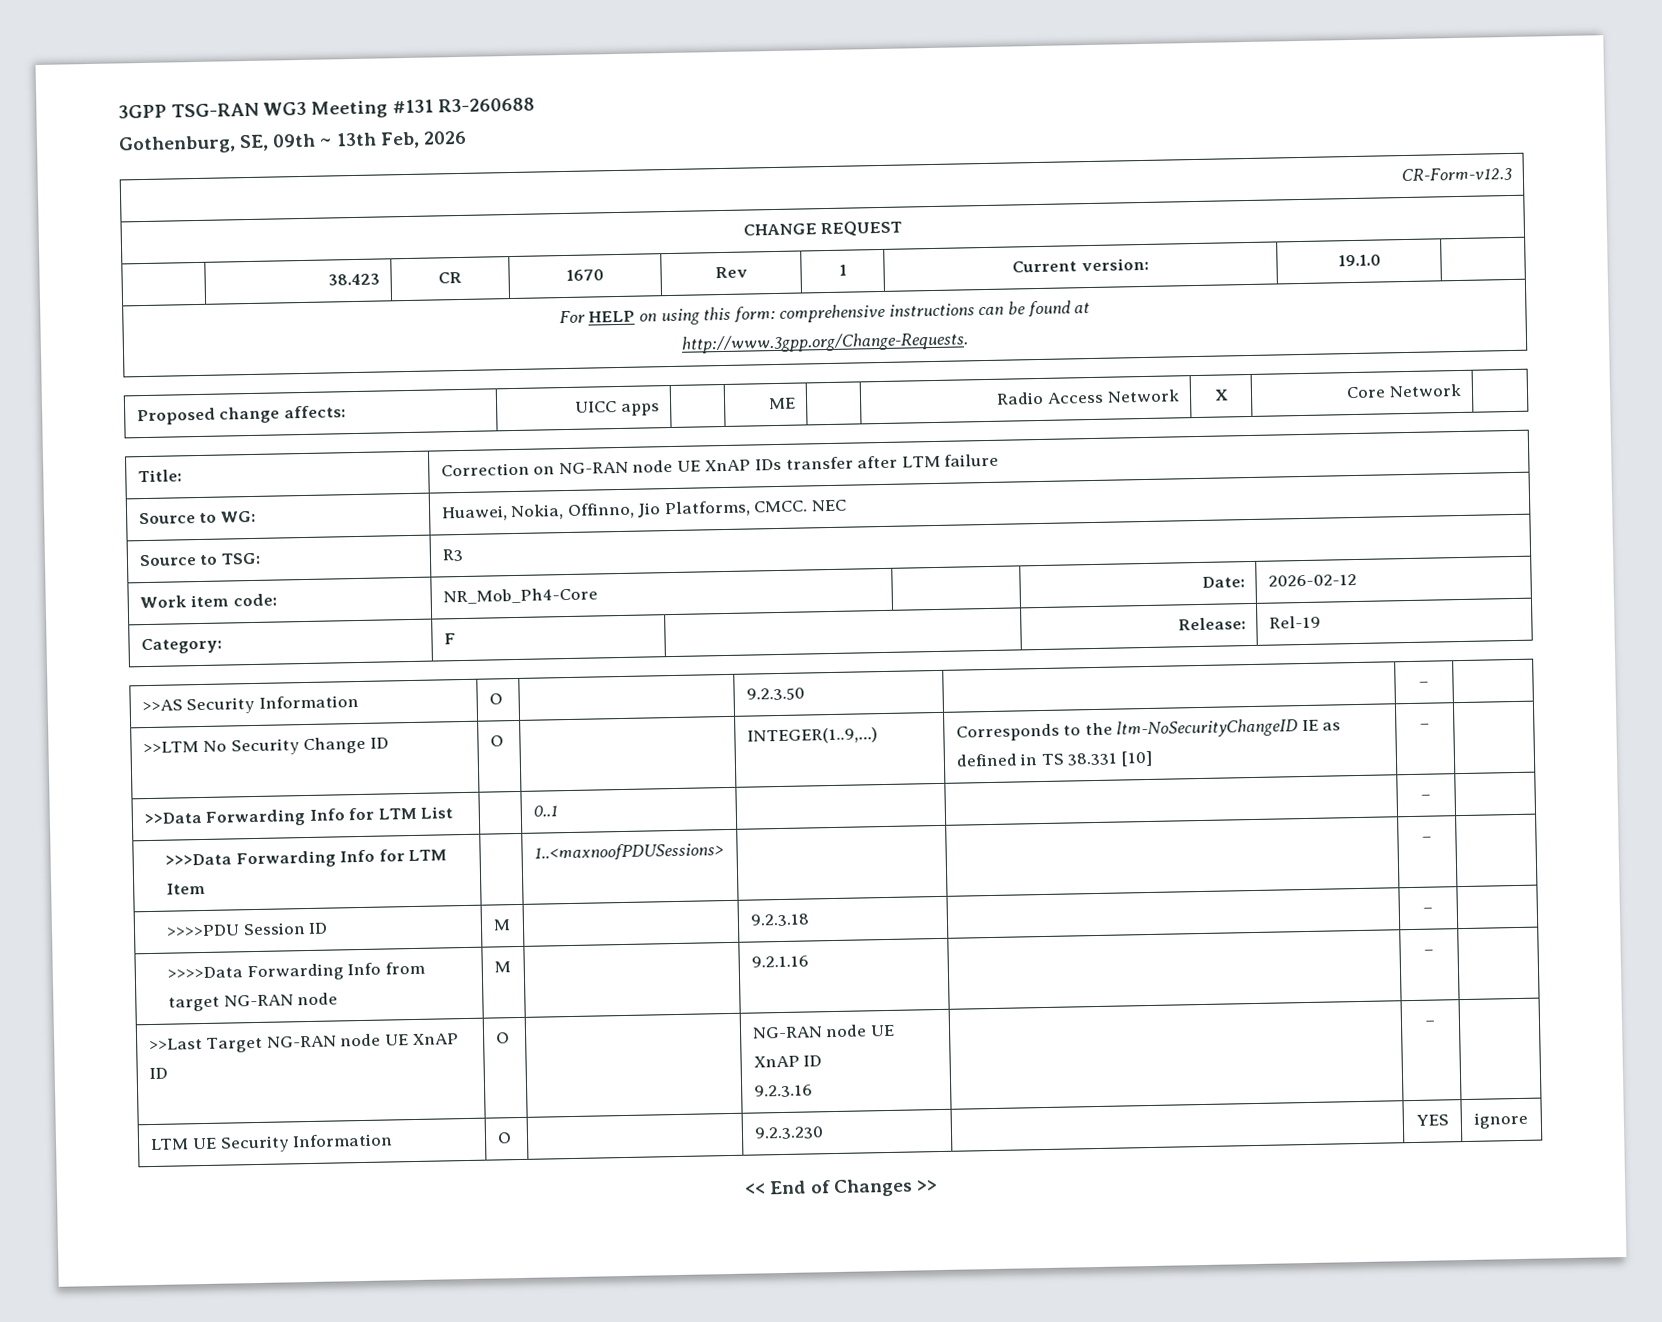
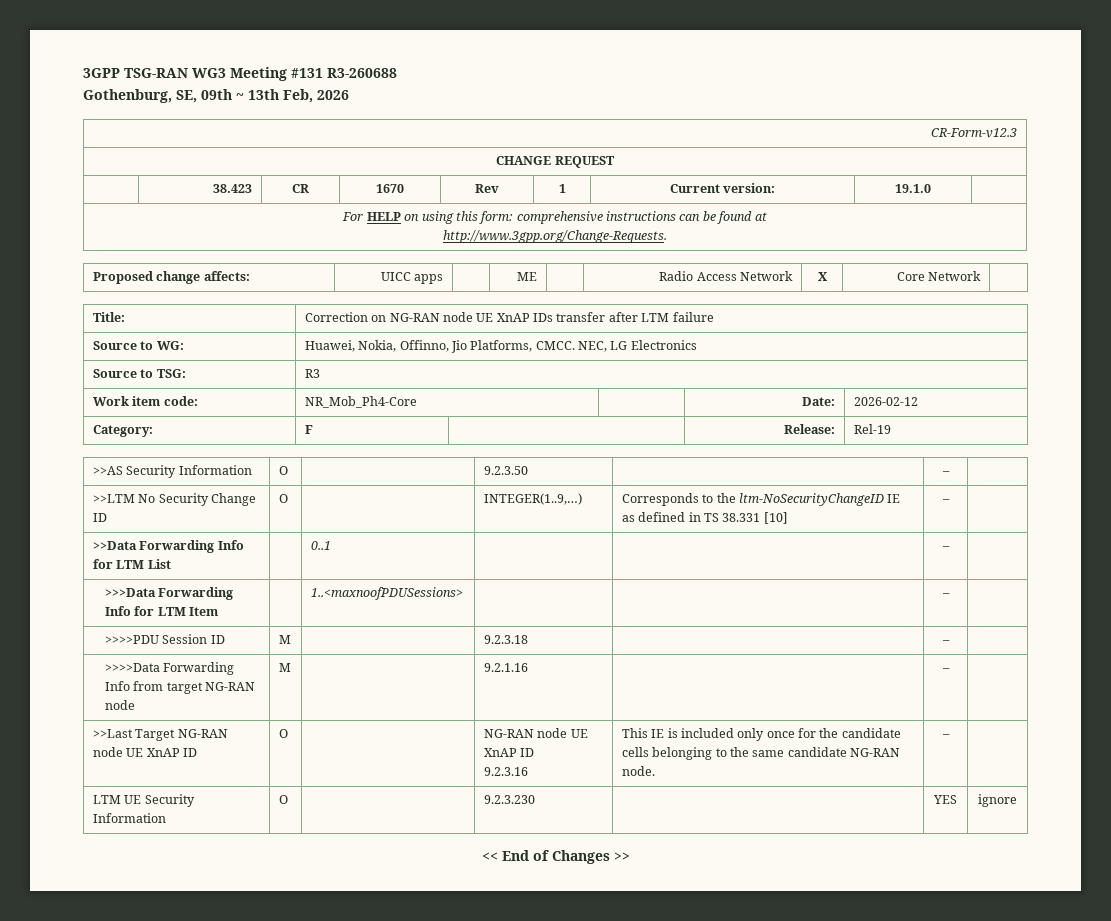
[811,499,848,512] NEC -> [578,340,697,352] NEC, LG Electronics
(813, 1091) none -> [621,728,901,741] [621,747,901,760] [621,766,655,776] This IE is included only once for the candidate cells belonging to the same candidate NG-RAN node.

